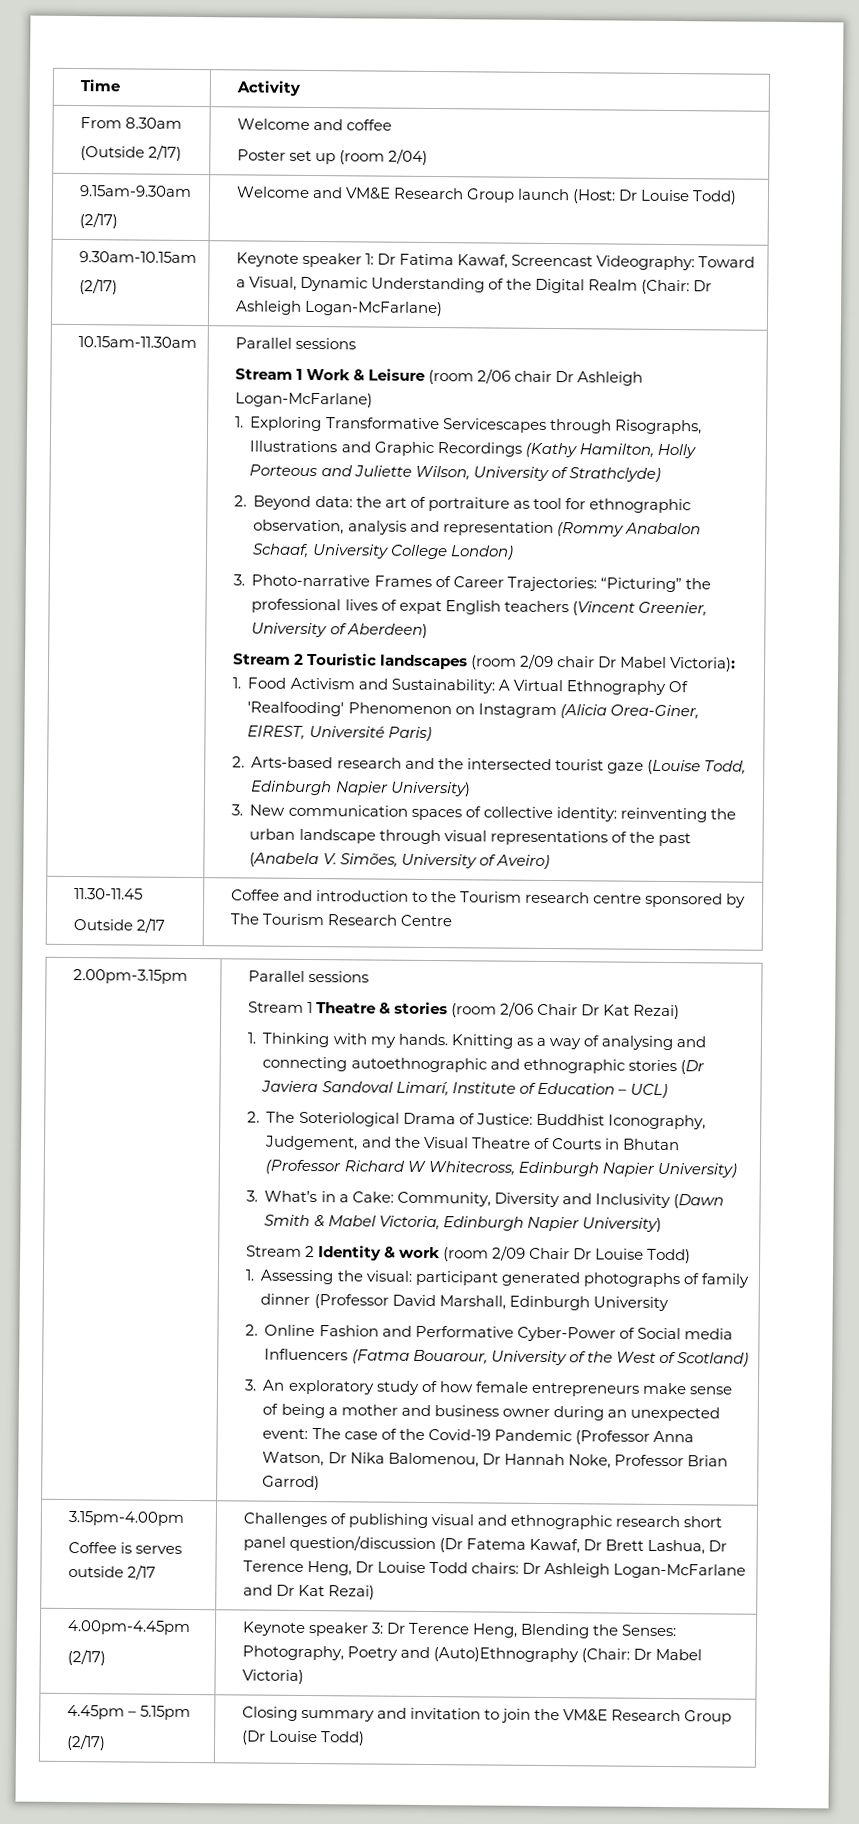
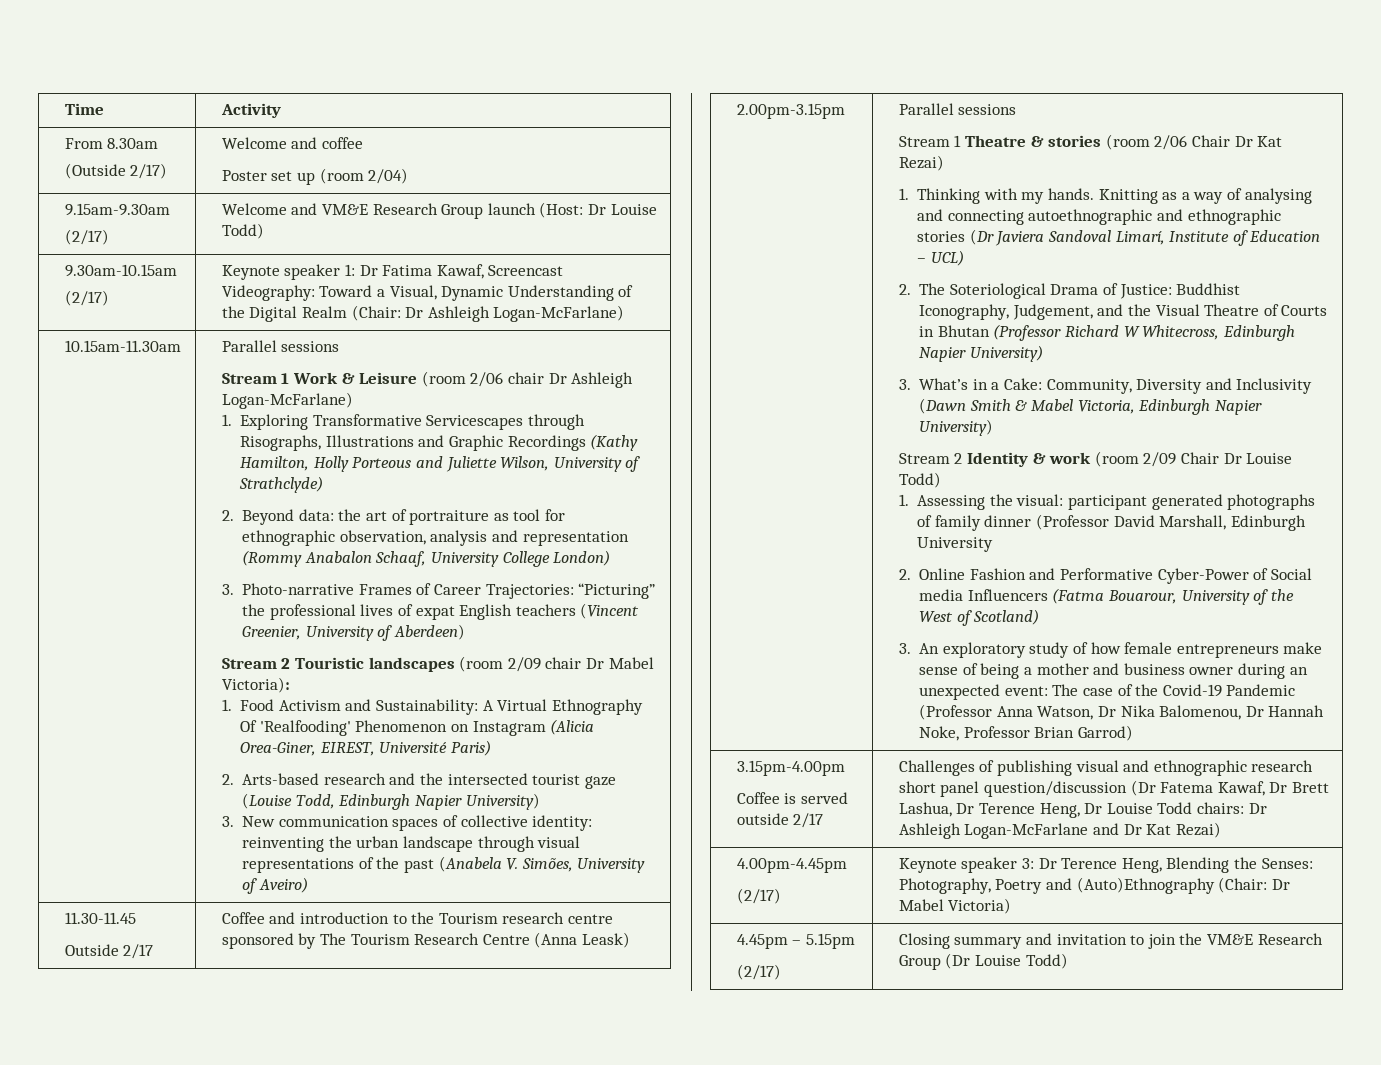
(453, 920) none -> [534,932,630,948] (Anna Leask)
[135,1545,183,1554] serves -> [800,792,848,804] served

